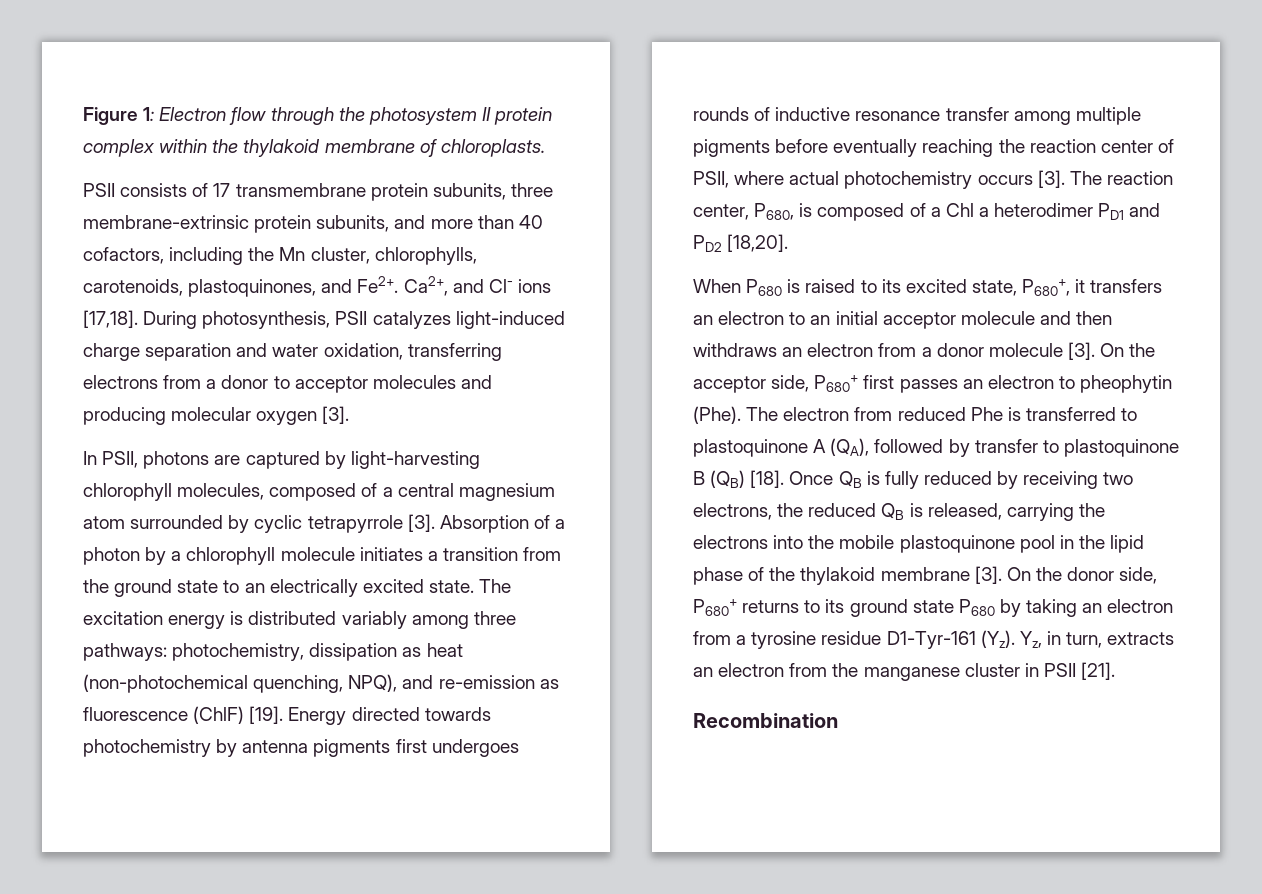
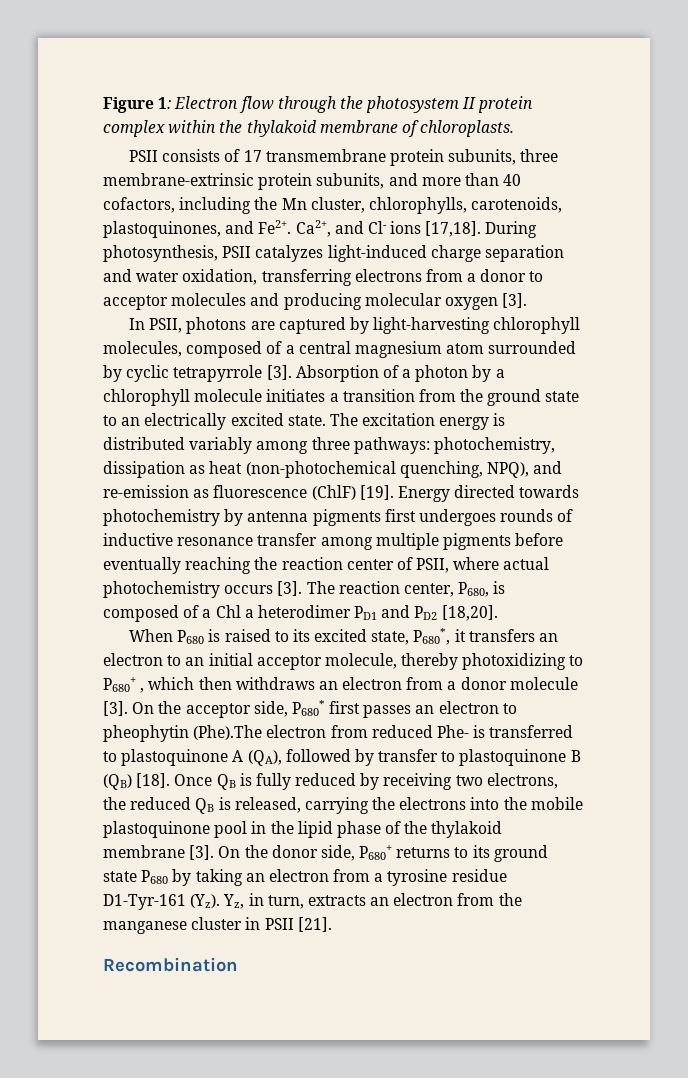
[1022,279,1071,296] P680+, -> [413,628,451,645] P680*,
[960,311,1071,325] molecule and -> [324,653,584,670] [103,677,195,693] molecule, thereby photoxidizing to P680+ , which
[814,375,859,392] P680+ -> [291,700,325,716] P680*
[693,406,779,424] (Phe). The -> [193,725,263,740] (Phe).The
[970,407,1003,421] Phe -> [436,725,469,738] Phe-

